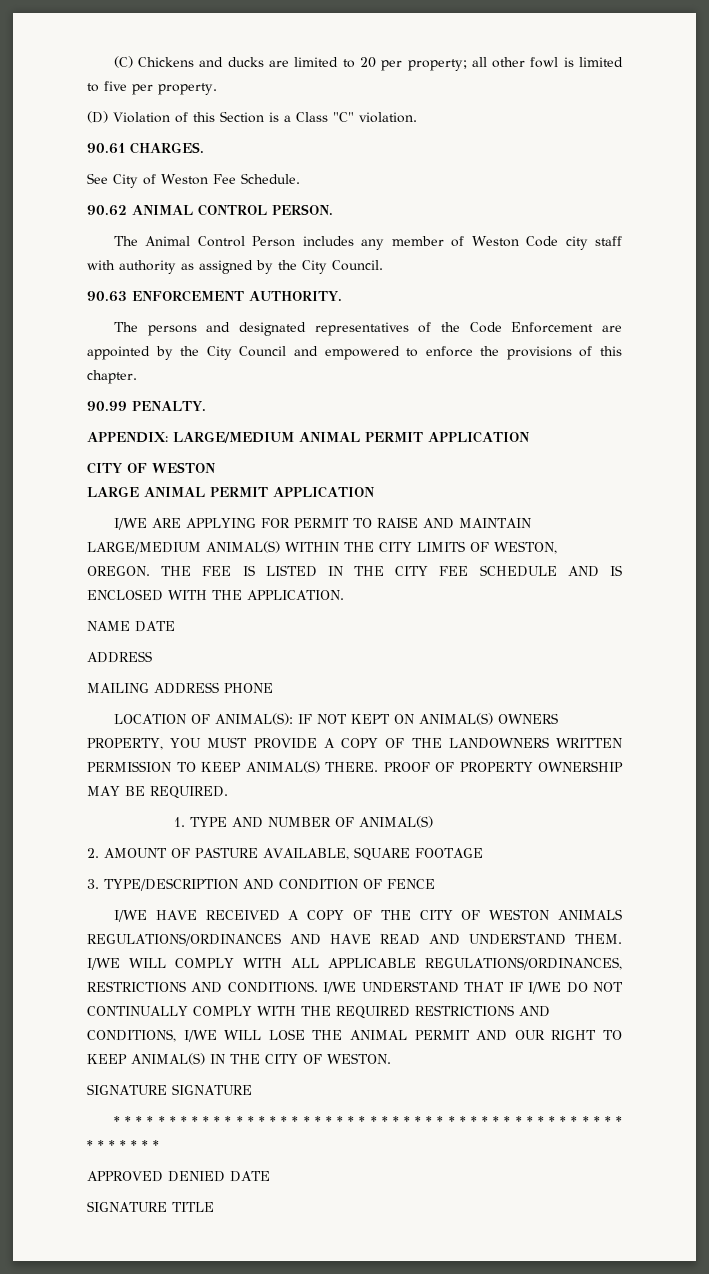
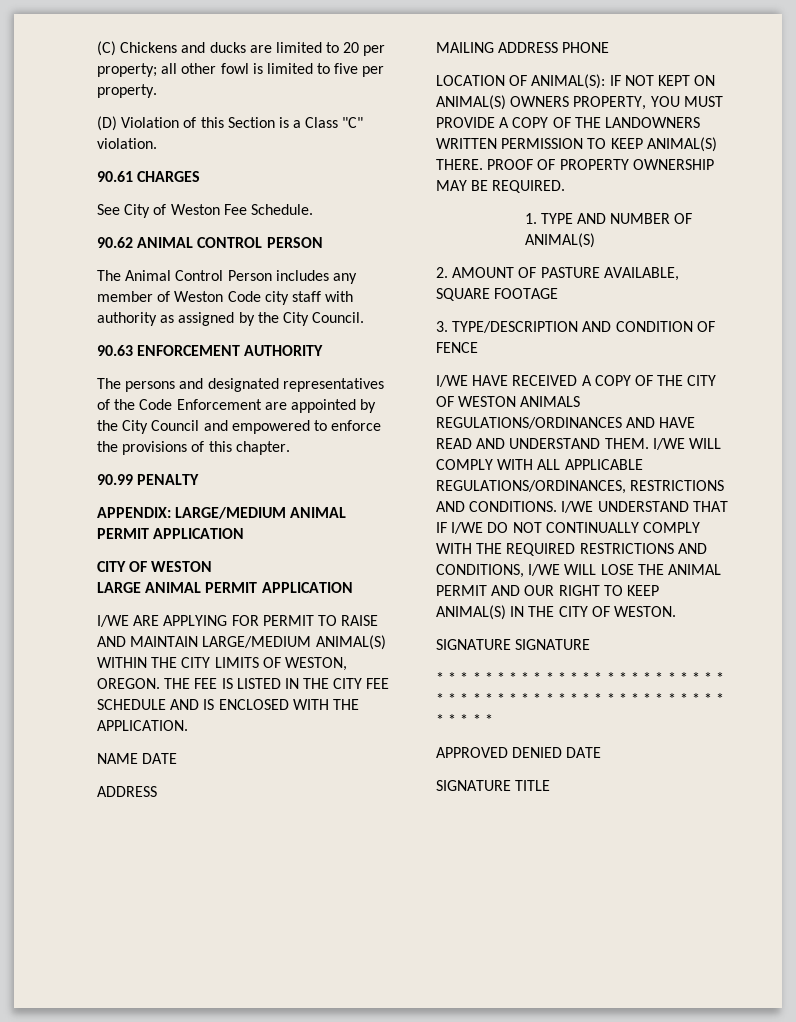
[130,142,204,154] CHARGES. -> [137,171,201,182] CHARGES
[272,204,333,215] PERSON. -> [266,237,323,248] PERSON
[249,291,342,301] AUTHORITY. -> [244,345,324,356] AUTHORITY
[132,401,206,411] PENALTY. -> [137,474,200,485] PENALTY

